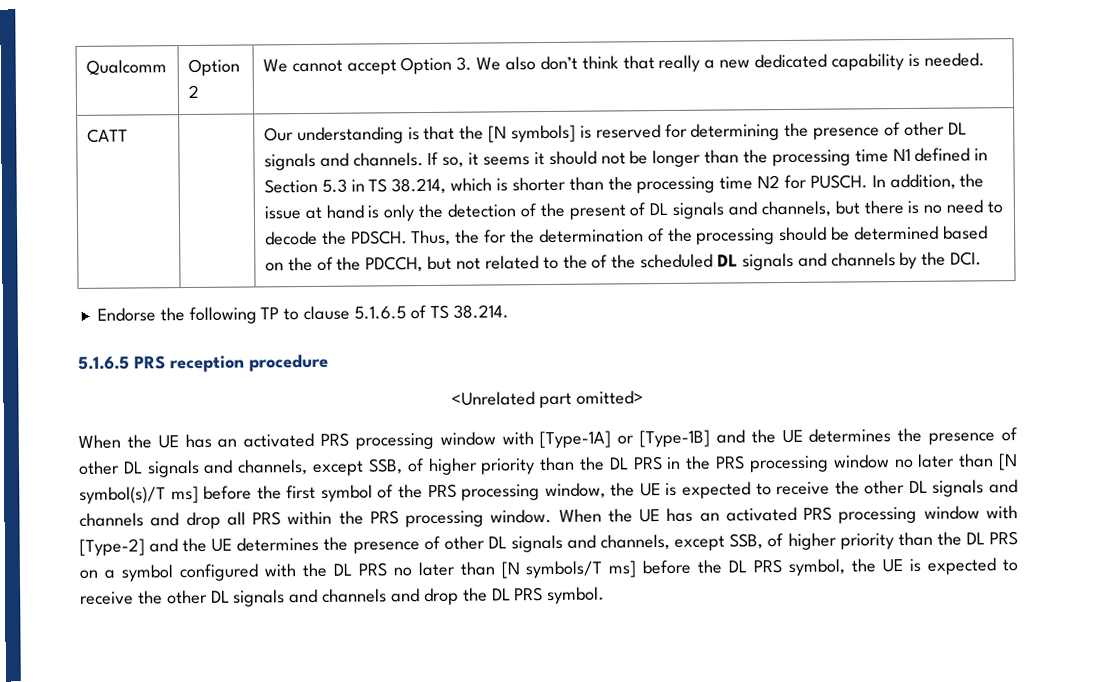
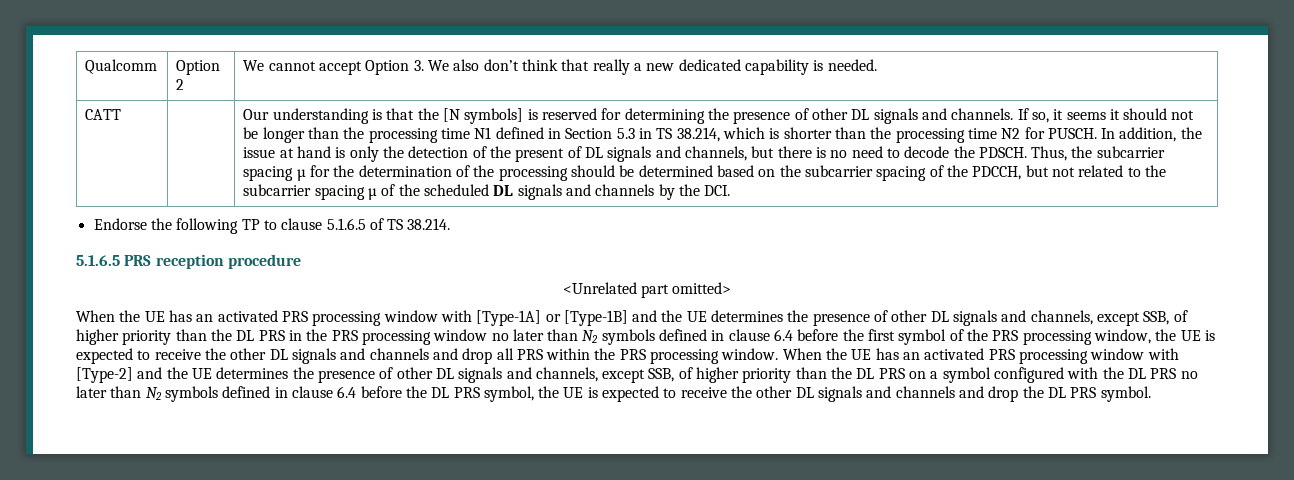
(481, 236) none -> [1096,146,1165,158] [243,166,306,181] subcarrier spacing µ
(313, 264) none -> [804,165,927,181] subcarrier spacing
(588, 261) none -> [243,184,378,200] subcarrier spacing µ
[998,453,1019,471] [79,485,199,504] [N symbol(s)/T ms] -> [582,329,794,345] N2 symbols defined in clause 6.4
[500,560,637,579] [N symbols/T ms] -> [145,386,357,402] N2 symbols defined in clause 6.4

